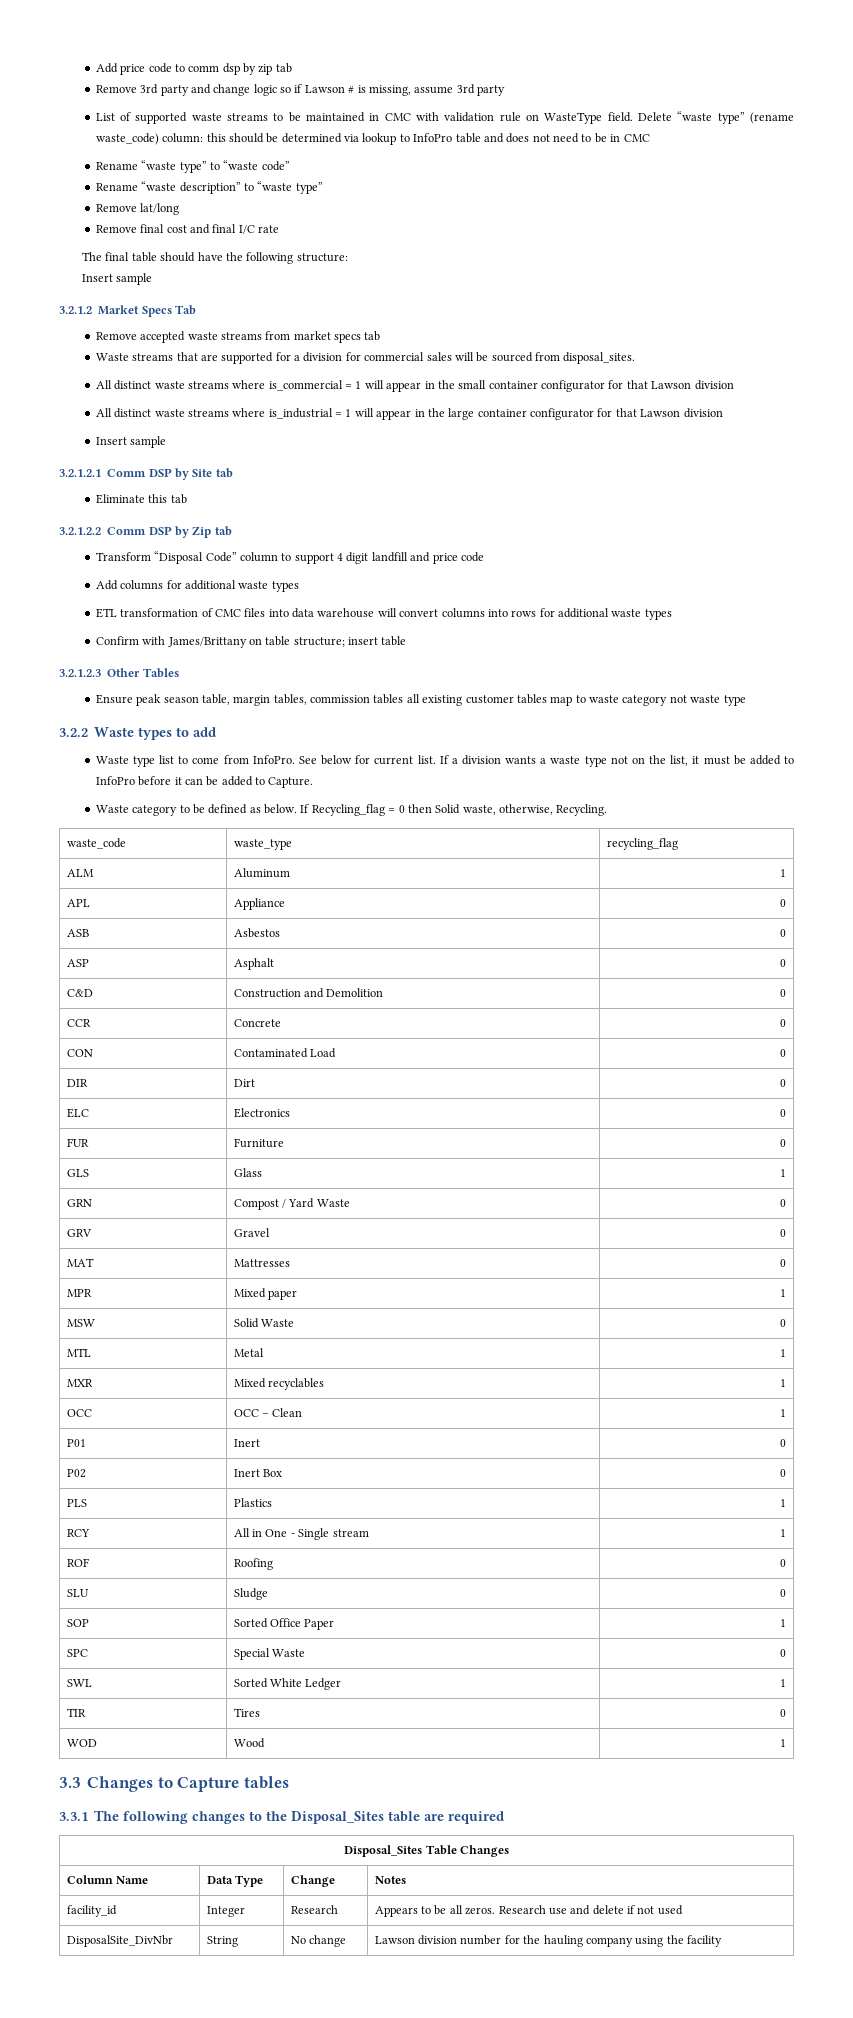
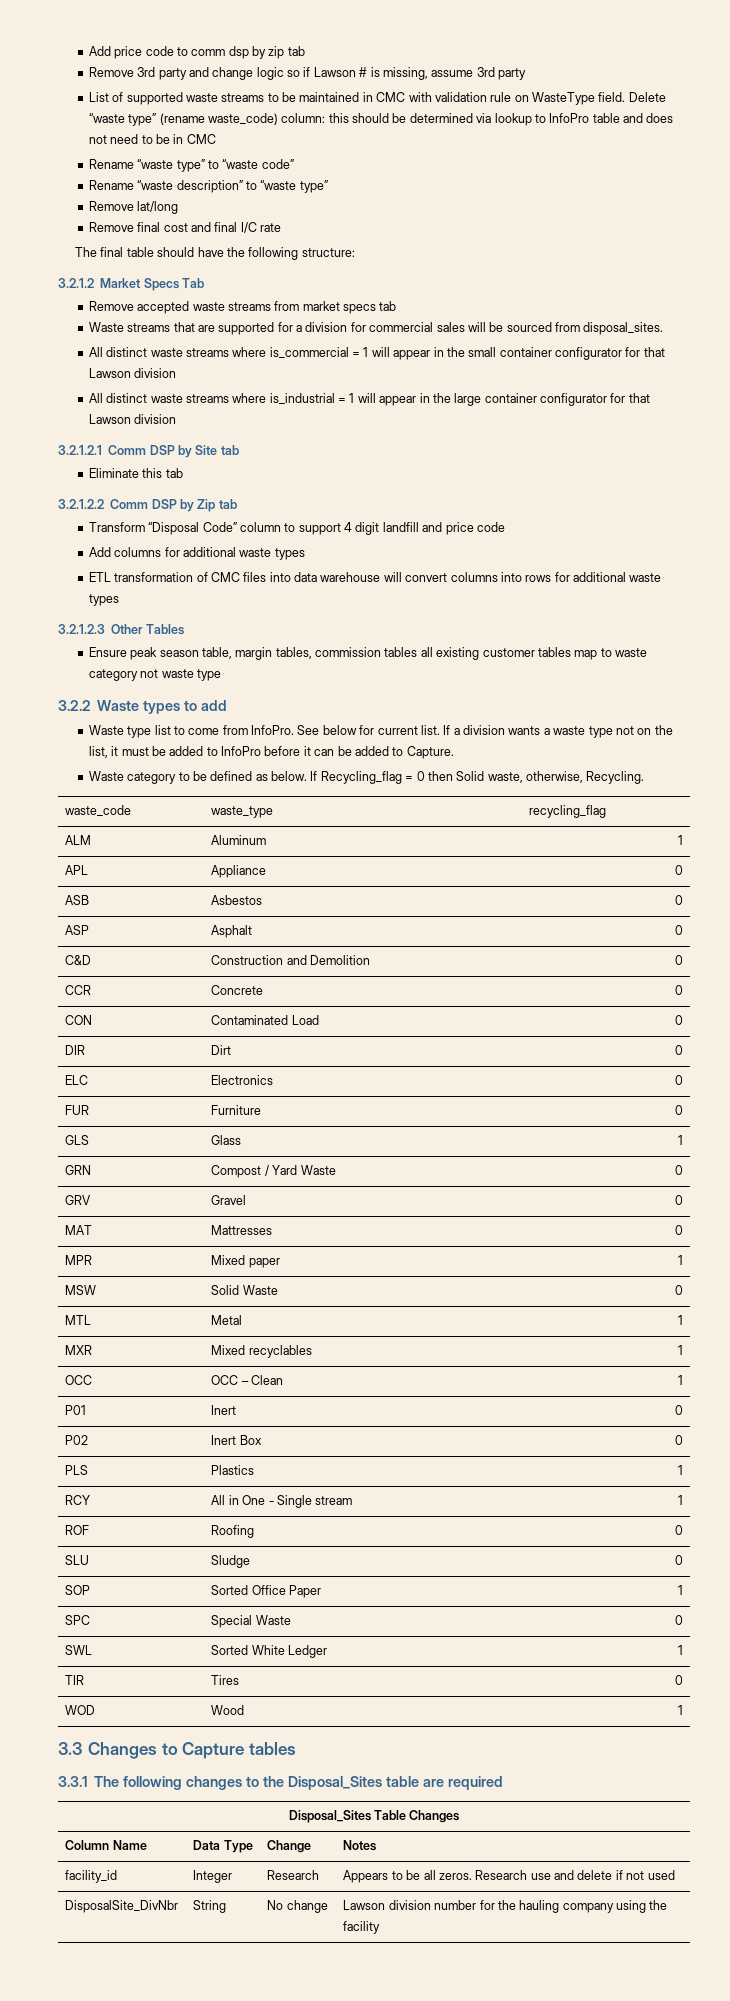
[82,273,153,285] // Insert sample -> (355, 252) none
[95,436,167,448] // Insert sample -> (177, 419) none
[95,636,407,648] // Confirm with James/Brittany on table structure; insert table -> (119, 600) none

